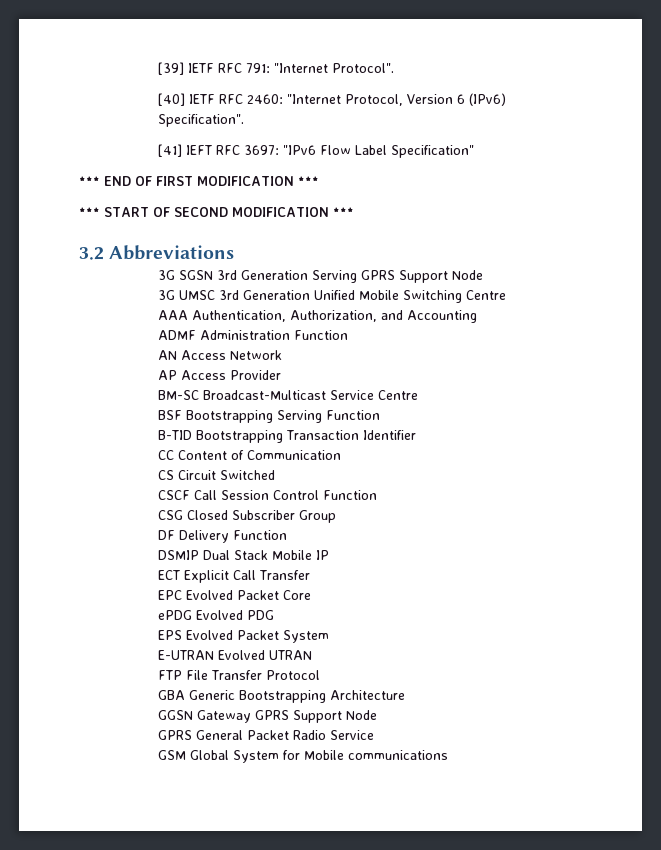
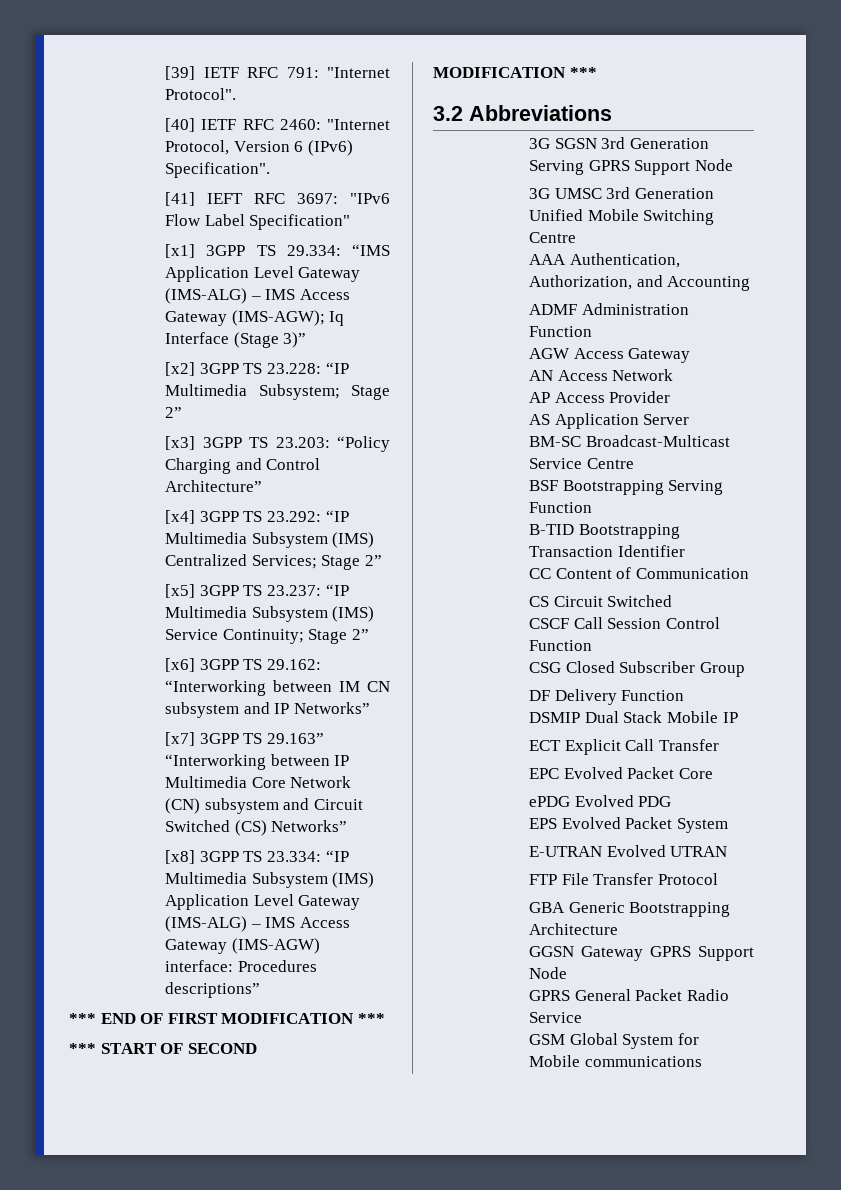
(474, 151) none -> [165,244,390,258] [165,266,361,282] [165,288,351,304] [165,310,345,326] [165,332,307,348] [165,362,349,376] [165,384,390,400] [165,407,183,418] [165,436,390,452] [165,458,321,474] [165,480,263,492] [165,510,349,524] [165,532,375,548] [165,554,383,570] [165,584,349,598] [165,606,375,622] [165,629,370,644] [165,658,322,672] [165,680,390,696] [165,702,371,718] [165,732,325,746] [165,754,350,770] [165,776,352,788] [165,798,364,814] [165,820,348,836] [165,850,349,864] [165,872,375,888] [165,894,361,910] [165,916,351,932] [165,938,320,954] [165,960,317,972] [165,982,261,998] // [x1] 3GPP TS 29.334: “IMS Application Level Gateway (IMS-ALG) – IMS Access Gateway (IMS-AGW); Iq Interface (Stage 3)” // [x2] 3GPP TS 23.228: “IP Multimedia Subsystem; Stage 2” // [x3] 3GPP TS 23.203: “Policy Charging and Control Architecture” // [x4] 3GPP TS 23.292: “IP Multimedia Subsystem (IMS) Centralized Services; Stage 2” // [x5] 3GPP TS 23.237: “IP Multimedia Subsystem (IMS) Service Continuity; Stage 2” // [x6] 3GPP TS 29.162: “Interworking between IM CN subsystem and IP Networks” // [x7] 3GPP TS 29.163” “Interworking between IP Multimedia Core Network (CN) subsystem and Circuit Switched (CS) Networks” // [x8] 3GPP TS 23.334: “IP Multimedia Subsystem (IMS) Application Level Gateway (IMS-ALG) – IMS Access Gateway (IMS-AGW) interface: Procedures descriptions”
(348, 335) none -> [529,348,691,363] // AGW Access Gateway
(281, 375) none -> [529,413,690,429] // AS Application Server

